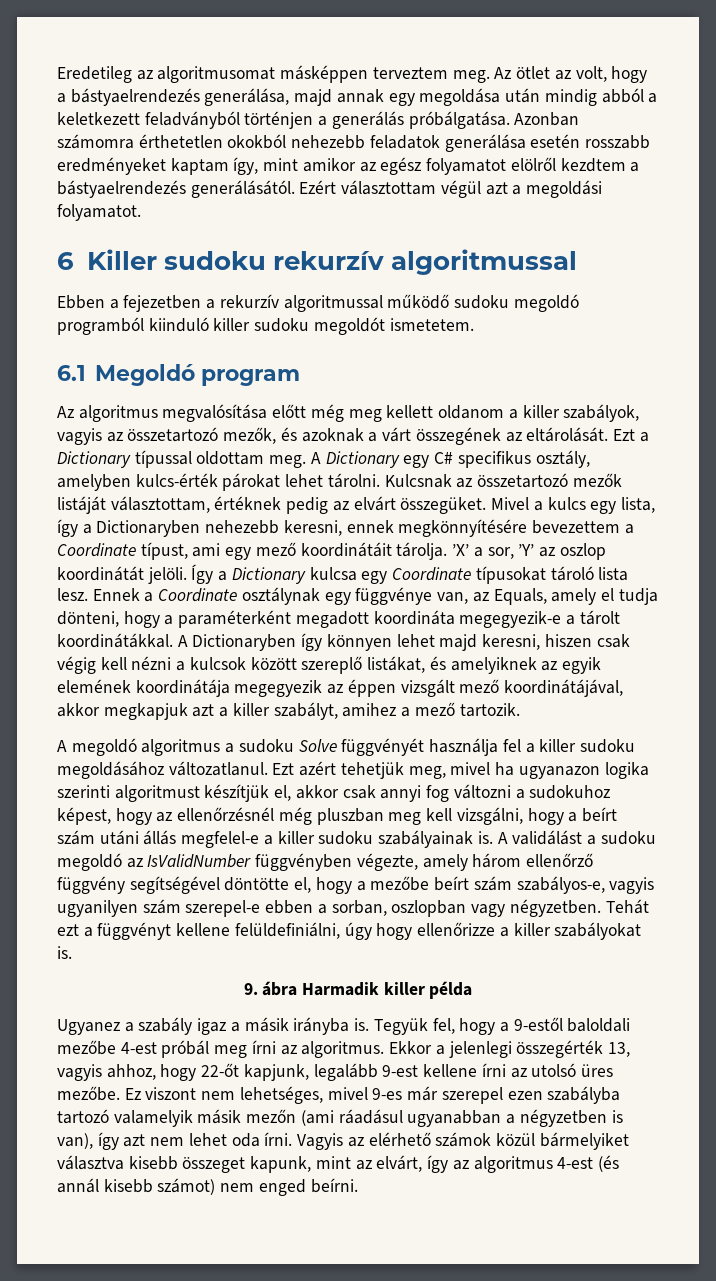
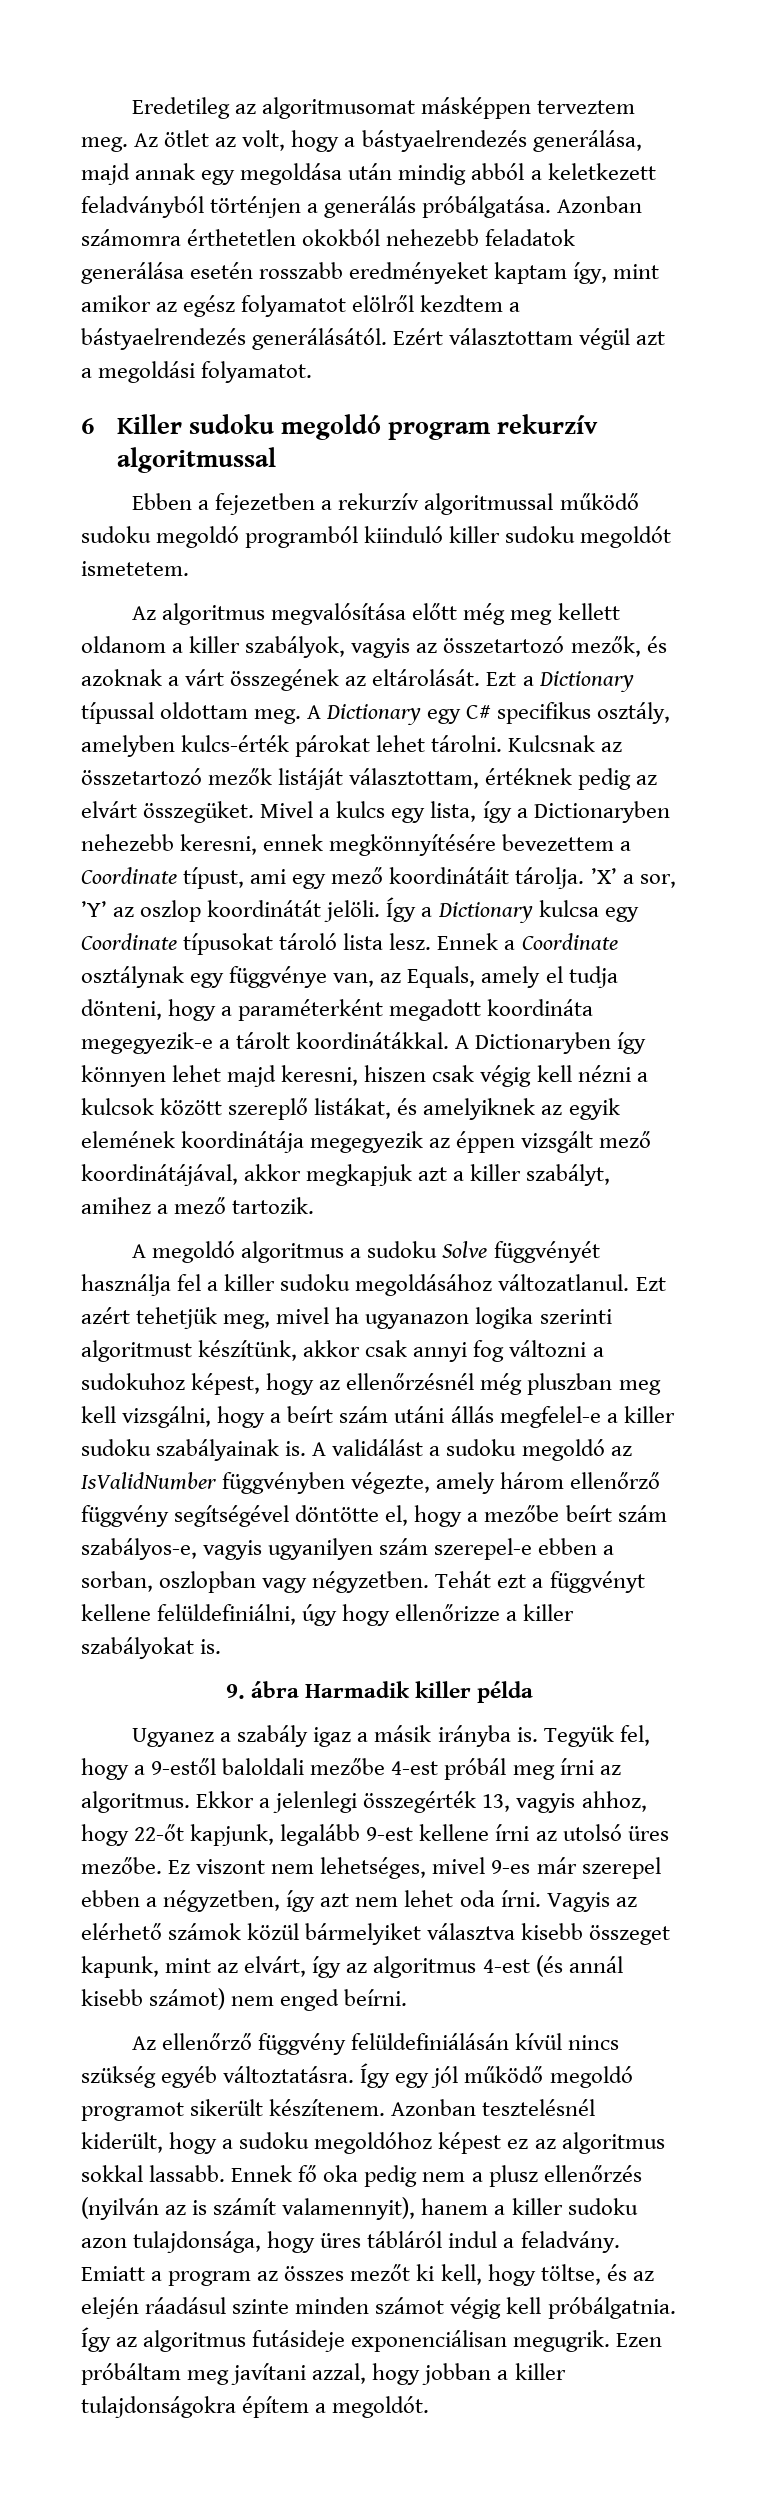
(266, 260) none -> [280,414,491,440] megoldó program
[57,364,300,386] // 6.1 Megoldó program -> (189, 568) none
[204,784,292,802] készítjük el, -> [198,1340,298,1361] készítünk,
[507,1086,621,1104] [57,1109,623,1127] [57,1133,93,1149] ezen szabályba tartozó valamelyik másik mezőn (ami ráadásul ugyanabban a négyzetben is van), -> [81,1890,281,1912] ebben a négyzetben,
(358, 1185) none -> [132,2033,620,2055] [81,2063,633,2088] [81,2099,596,2121] [81,2132,665,2154] [81,2165,642,2187] [81,2197,638,2220] [81,2231,620,2253] [81,2264,654,2286] [81,2297,676,2319] [81,2327,663,2352] [81,2363,566,2385] [81,2396,430,2418] // Az ellenőrző függvény felüldefiniálásán kívül nincs szükség egyéb változtatásra. Így egy jól működő megoldó programot sikerült készítenem. Azonban tesztelésnél kiderült, hogy a sudoku megoldóhoz képest ez az algoritmus sokkal lassabb. Ennek fő oka pedig nem a plusz ellenőrzés (nyilván az is számít valamennyit), hanem a killer sudoku azon tulajdonsága, hogy üres tábláról indul a feladvány. Emiatt a program az összes mezőt ki kell, hogy töltse, és az elején ráadásul szinte minden számot végig kell próbálgatnia. Így az algoritmus futásideje exponenciálisan megugrik. Ezen próbáltam meg javítani azzal, hogy jobban a killer tulajdonságokra építem a megoldót.

